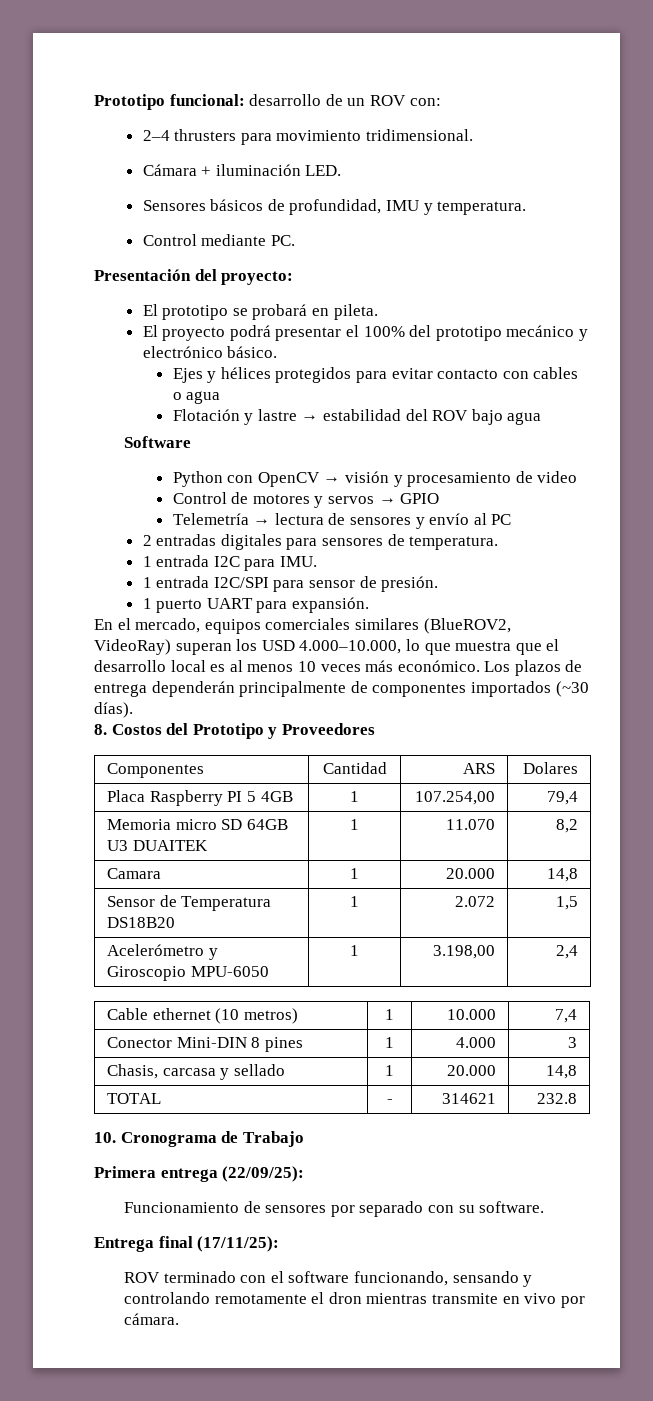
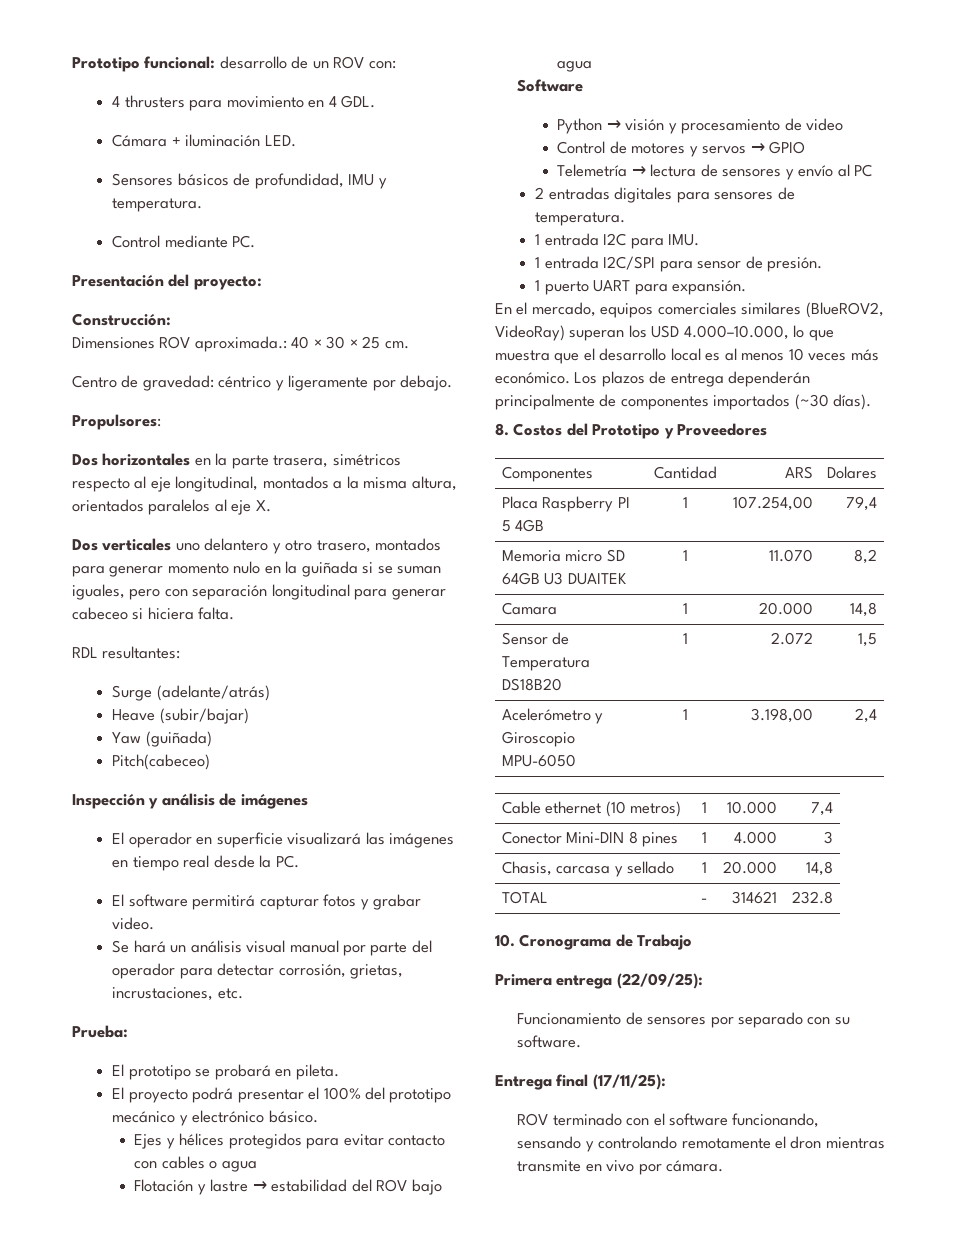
[142,130,170,141] 2–4 -> [112,96,121,107] 4
[366,129,474,141] tridimensional. -> [308,95,376,108] en 4 GDL.
(294, 278) none -> [72,313,171,326] [72,336,409,352] [72,375,453,391] [72,414,161,430] [72,453,401,469] [72,476,457,492] [72,499,271,515] [72,538,442,554] [72,561,442,577] [72,584,446,600] [72,607,235,620] [72,646,181,659] [112,685,270,701] [112,708,249,724] [112,731,212,747] [112,754,211,770] [72,793,308,809] [112,832,455,848] [112,855,299,871] [112,894,422,910] [112,917,155,930] [112,940,432,956] [112,963,404,979] [112,987,243,1001] [72,1025,128,1038] // Construcción: // Dimensiones ROV aproximada.: 40 × 30 × 25 cm. // Centro de gravedad: céntrico y ligeramente por debajo. // Propulsores: // Dos horizontales en la parte trasera, simétricos respecto al eje longitudinal, montados a la misma altura, orientados paralelos al eje X. // Dos verticales uno delantero y otro trasero, montados para generar momento nulo en la guiñada si se suman iguales, pero con separación longitudinal para generar cabeceo si hiciera falta. // RDL resultantes: // Surge (adelante/atrás) // Heave (subir/bajar) // Yaw (guiñada) // Pitch(cabeceo) // Inspección y análisis de imágenes // El operador en superficie visualizará las imágenes en tiempo real desde la PC. // El software permitirá capturar fotos y grabar video. // Se hará un análisis visual manual por parte del operador para detectar corrosión, grietas, incrustaciones, etc. // Prueba:
[227,472,320,487] con OpenCV -> (603, 126) none

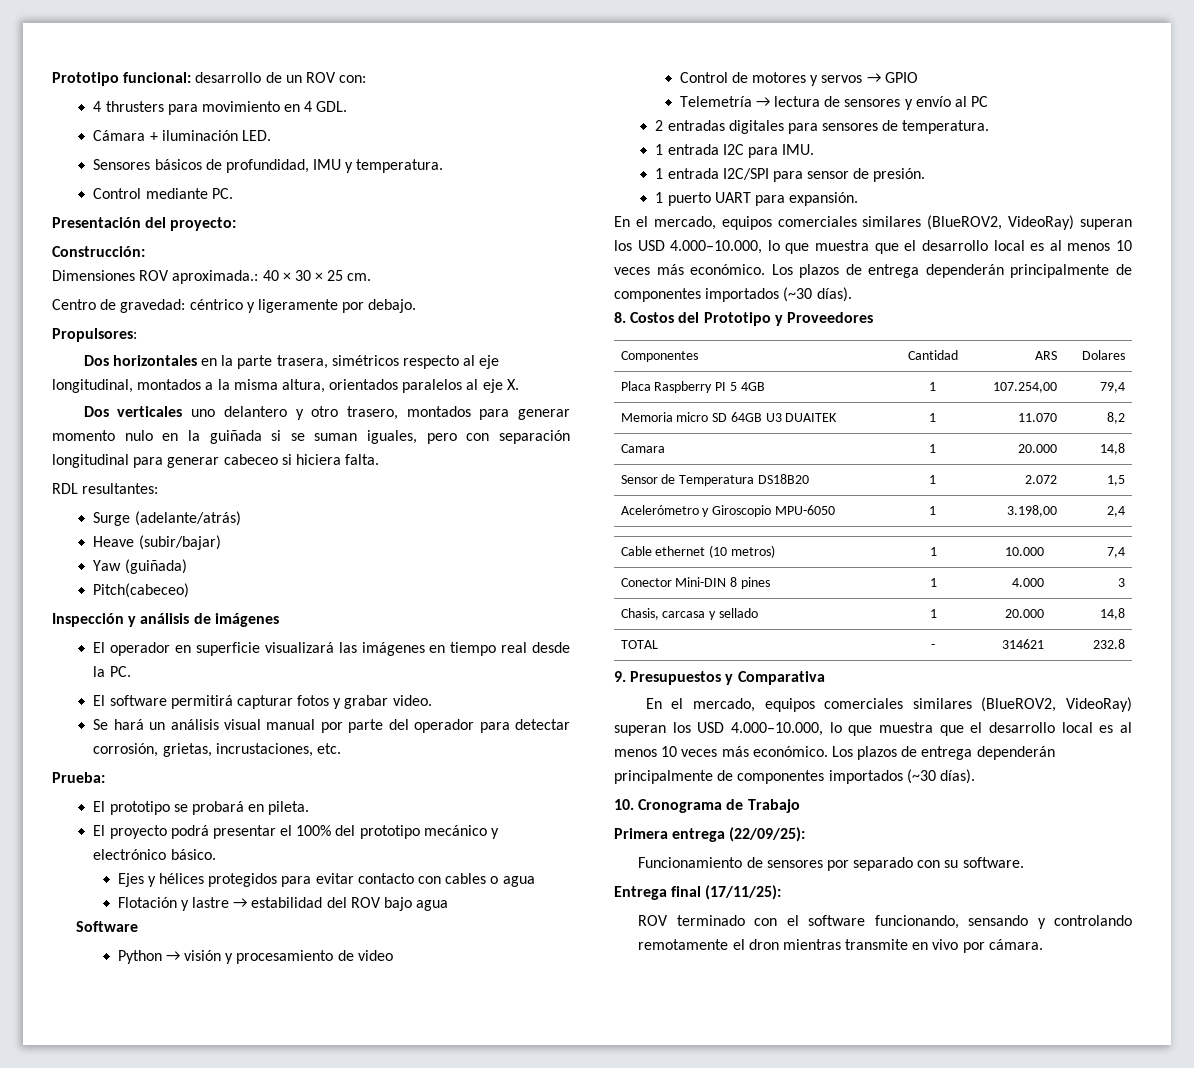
(834, 897) none -> [614,671,825,685] [645,697,1132,712] [614,722,1132,736] [614,746,1055,760] [614,769,975,784] // 9. Presupuestos y Comparativa // En el mercado, equipos comerciales similares (BlueROV2, VideoRay) superan los USD 4.000–10.000, lo que muestra que el desarrollo local es al menos 10 veces más económico. Los plazos de entrega dependerán principalmente de componentes importados (~30 días).

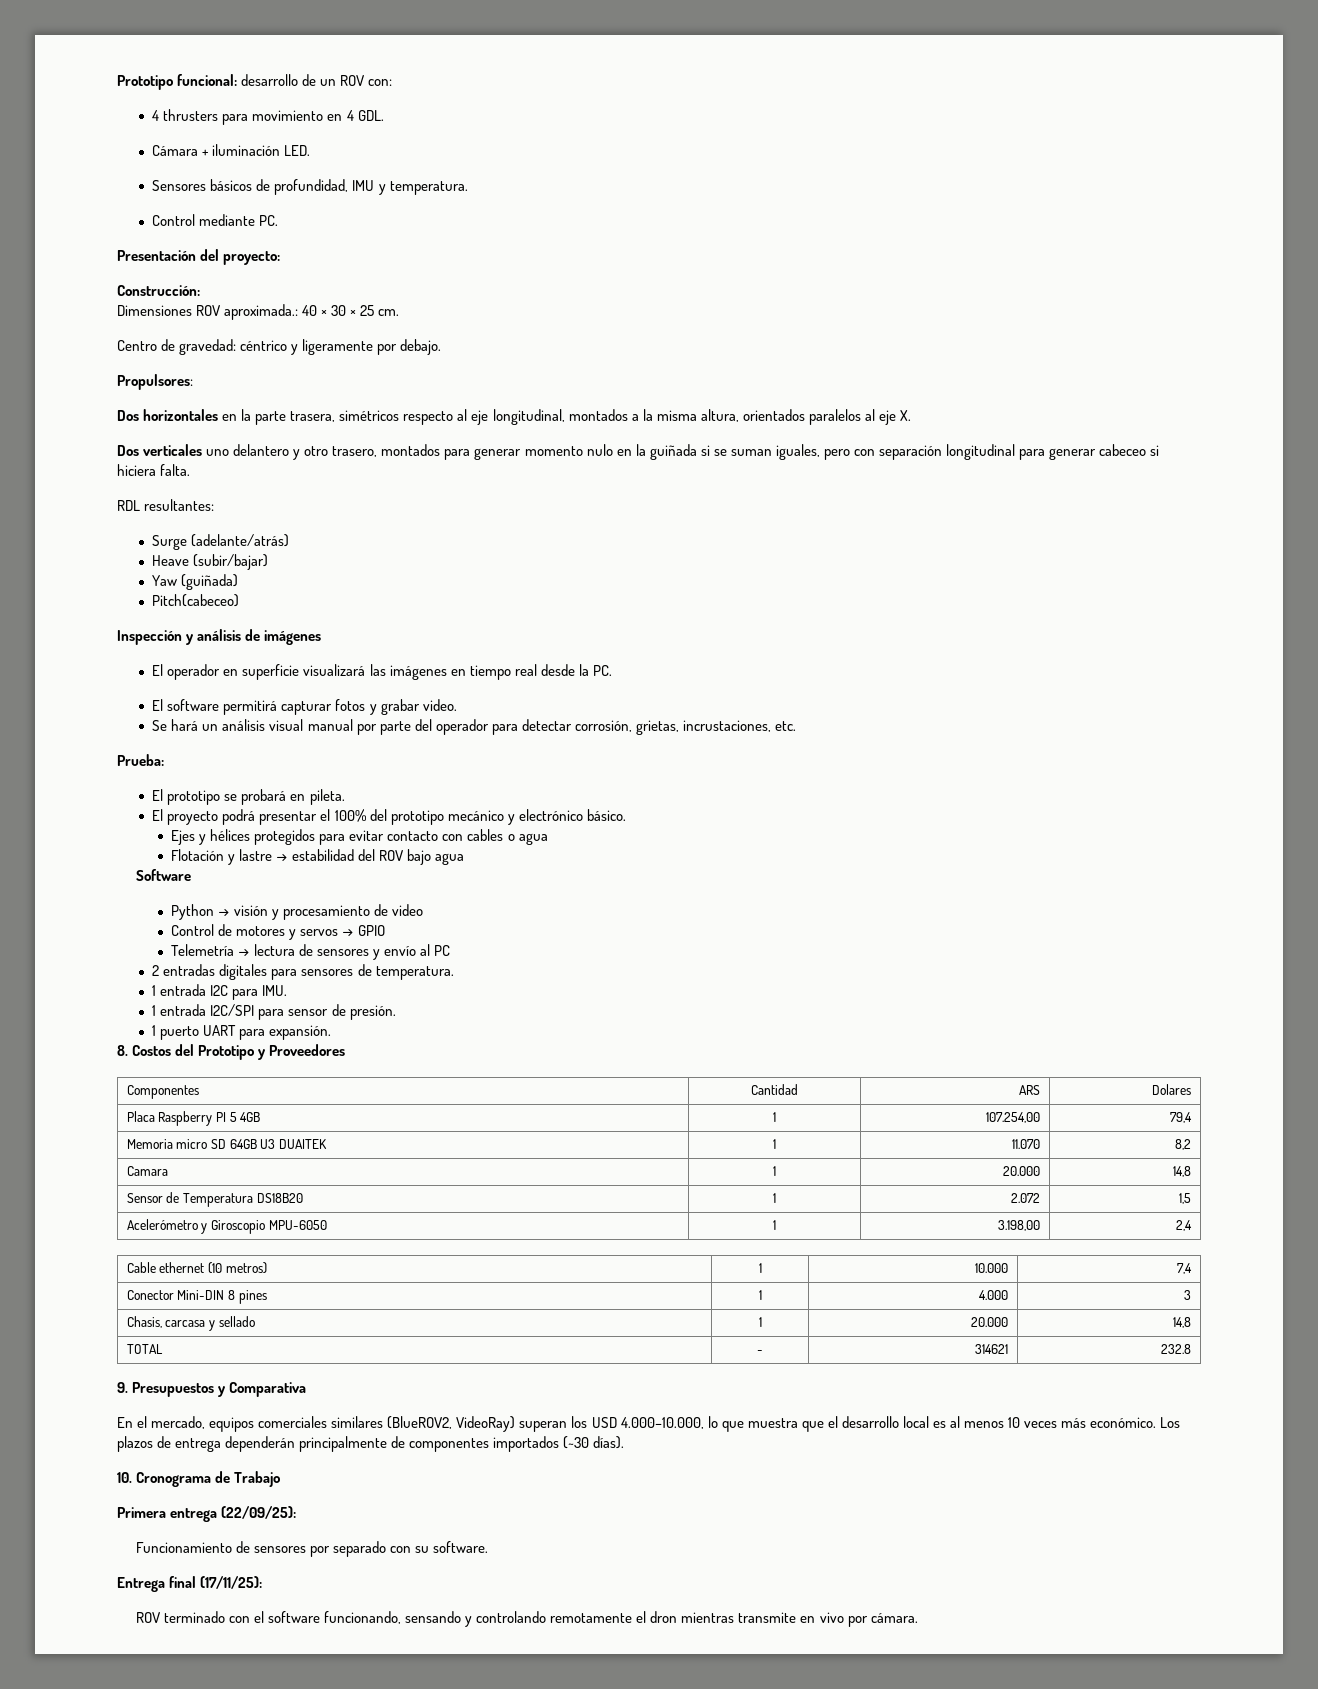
[614,215,1132,230] [614,240,1132,254] [614,264,1132,278] [614,287,852,302] // En el mercado, equipos comerciales similares (BlueROV2, VideoRay) superan los USD 4.000–10.000, lo que muestra que el desarrollo local es al menos 10 veces más económico. Los plazos de entrega dependerán principalmente de componentes importados (~30 días). -> (332, 1032) none

